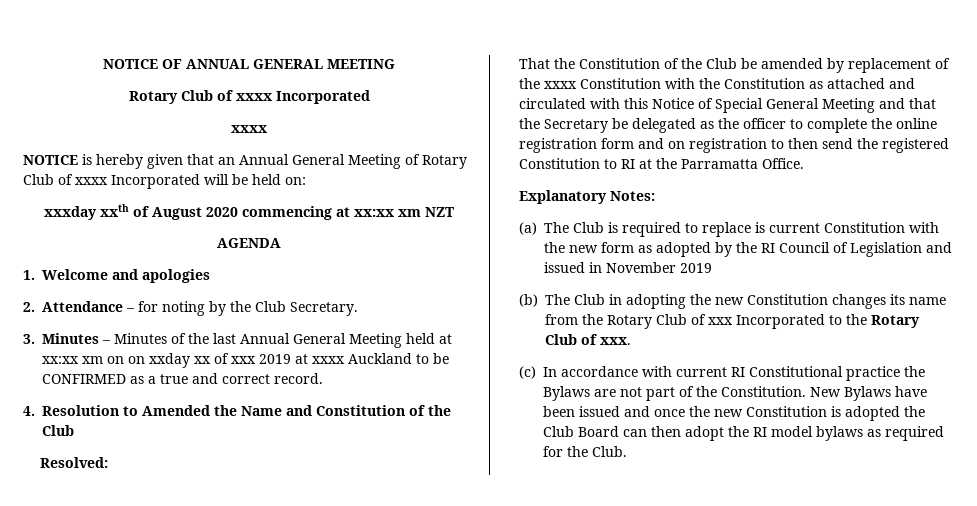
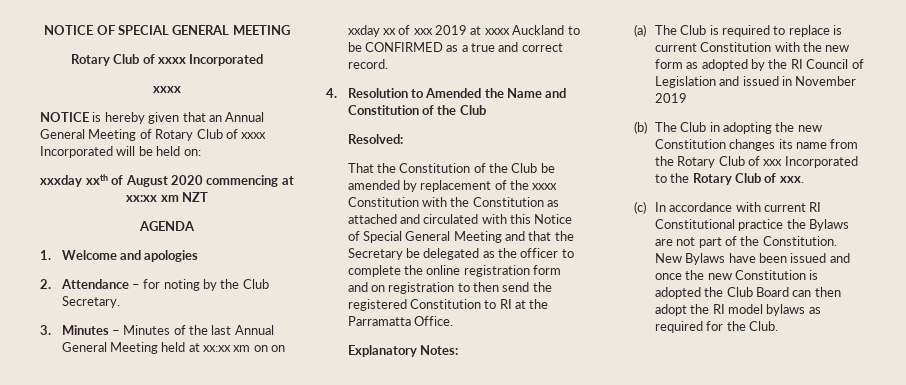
[186,59,249,69] ANNUAL -> [118,25,169,35] SPECIAL

